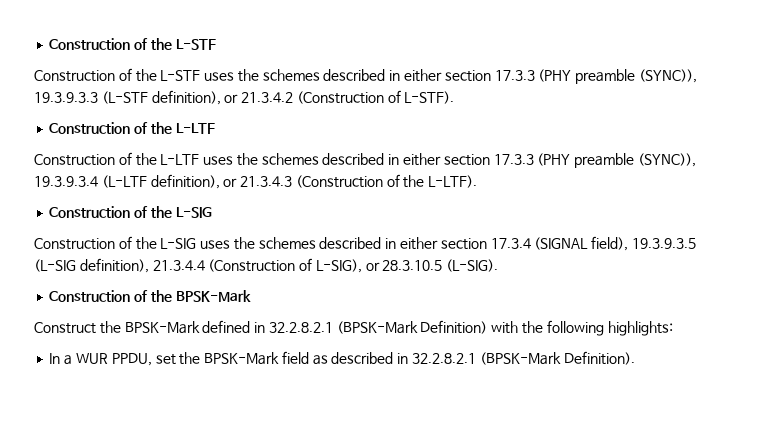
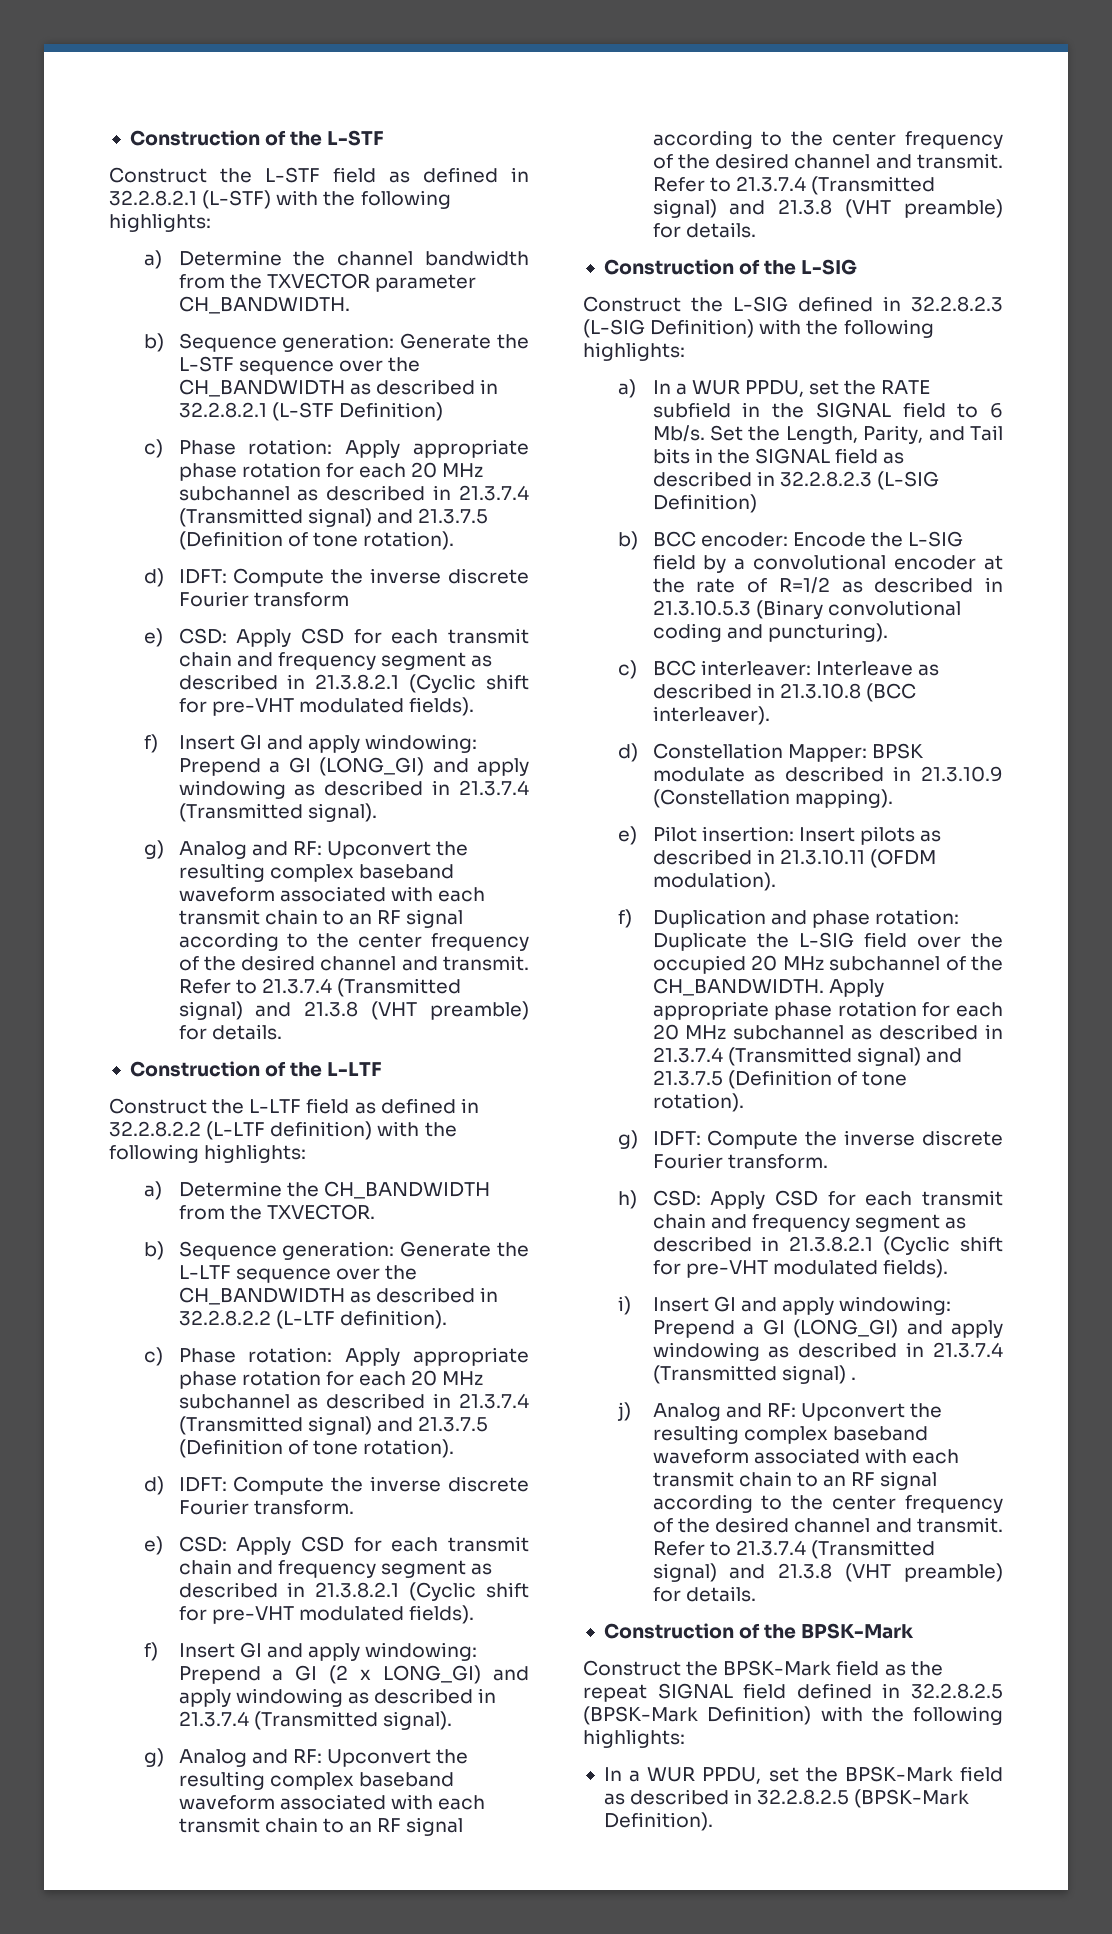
[34,68,697,84] [34,90,455,105] [49,122,215,134] [34,152,696,168] [34,174,478,189] [49,206,212,218] [34,236,696,251] [34,258,499,273] Construction of the L-STF uses the schemes described in either section 17.3.3 (PHY preamble (SYNC)), 19.3.9.3.3 (L-STF definition), or 21.3.4.2 (Construction of L-STF). // Construction of the L-LTF // Construction of the L-LTF uses the schemes described in either section 17.3.3 (PHY preamble (SYNC)), 19.3.9.3.4 (L-LTF definition), or 21.3.4.3 (Construction of the L-LTF). // Construction of the L-SIG // Construction of the L-SIG uses the schemes described in either section 17.3.4 (SIGNAL field), 19.3.9.3.5 (L-SIG definition), 21.3.4.4 (Construction of L-SIG), or 28.3.10.5 (L-SIG). -> [109,167,529,183] [109,190,451,209] [109,213,211,232] [143,250,529,269] [178,273,476,292] [178,296,350,314] [143,333,529,352] [178,356,420,375] [178,379,498,397] [178,402,443,421] [143,439,529,458] [178,462,484,481] [178,485,529,501] [178,508,488,527] [178,531,454,550] [143,568,529,587] [178,591,349,607] [143,628,530,647] [178,651,493,670] [178,674,529,693] [178,697,474,716] [143,734,478,753] [178,757,529,776] [178,780,529,799] [178,803,377,822] [143,840,469,859] [178,863,454,882] [178,886,485,902] [178,909,464,928] [178,932,529,951] [178,955,529,971] [178,978,461,997] [178,1001,529,1020] [178,1024,282,1040] [129,1061,383,1077] [109,1098,479,1114] [109,1121,457,1140] [109,1144,307,1163] [143,1181,490,1200] [178,1204,375,1220] [143,1241,529,1260] [178,1265,417,1283] [178,1287,498,1305] [178,1310,447,1329] [143,1347,529,1366] [178,1370,484,1389] [178,1393,529,1409] [178,1416,488,1435] [178,1439,454,1458] [143,1476,529,1495] [178,1499,354,1515] [143,1536,530,1555] [178,1559,493,1578] [178,1582,529,1601] [178,1605,474,1624] [143,1642,478,1661] [178,1665,529,1684] [178,1688,497,1707] [178,1711,452,1730] [143,1748,469,1767] [178,1771,454,1790] [178,1794,485,1810] [178,1817,464,1836] [652,130,1003,149] [652,153,1003,169] [652,176,935,195] [652,199,1003,218] [652,222,756,238] [603,259,858,275] [583,296,1003,312] [583,319,934,338] [583,342,685,361] [617,379,931,398] [652,402,1003,418] [652,425,1003,444] [652,448,905,464] [652,471,939,490] [652,494,757,513] [617,531,964,550] [652,554,1003,573] [652,577,1003,594] [652,600,961,619] [652,623,888,642] [617,660,939,679] [652,683,916,702] [652,706,770,725] [617,743,924,762] [652,766,1003,782] [652,789,893,808] [617,826,942,845] [652,849,936,868] [652,872,776,891] [617,909,959,928] [652,932,1003,951] [652,955,1003,974] [652,978,884,997] [652,1001,1003,1020] [652,1024,1003,1040] [652,1047,962,1066] [652,1070,907,1089] [652,1093,744,1112] [617,1130,1003,1149] [652,1153,828,1169] [617,1190,1004,1209] [652,1213,967,1232] [652,1236,1003,1255] [652,1259,948,1278] [617,1296,952,1315] [652,1319,1003,1338] [652,1342,1003,1361] [652,1365,856,1384] [616,1402,943,1421] [652,1425,928,1444] [652,1448,959,1464] [652,1471,938,1490] [652,1494,1003,1513] [652,1517,1003,1533] [652,1540,935,1559] [652,1563,1003,1582] [652,1586,756,1602] Construct the L-STF field as defined in 32.2.8.2.1 (L-STF) with the following highlights: // a) Determine the channel bandwidth from the TXVECTOR parameter CH_BANDWIDTH. // b) Sequence generation: Generate the L-STF sequence over the CH_BANDWIDTH as described in 32.2.8.2.1 (L-STF Definition) // c) Phase rotation: Apply appropriate phase rotation for each 20 MHz subchannel as described in 21.3.7.4 (Transmitted signal) and 21.3.7.5 (Definition of tone rotation). // d) IDFT: Compute the inverse discrete Fourier transform // e) CSD: Apply CSD for each transmit chain and frequency segment as described in 21.3.8.2.1 (Cyclic shift for pre-VHT modulated fields). // f) Insert GI and apply windowing: Prepend a GI (LONG_GI) and apply windowing as described in 21.3.7.4 (Transmitted signal). // g) Analog and RF: Upconvert the resulting complex baseband waveform associated with each transmit chain to an RF signal according to the center frequency of the desired channel and transmit. Refer to 21.3.7.4 (Transmitted signal) and 21.3.8 (VHT preamble) for details. // Construction of the L-LTF // Construct the L-LTF field as defined in 32.2.8.2.2 (L-LTF definition) with the following highlights: // a) Determine the CH_BANDWIDTH from the TXVECTOR. // b) Sequence generation: Generate the L-LTF sequence over the CH_BANDWIDTH as described in 32.2.8.2.2 (L-LTF definition). // c) Phase rotation: Apply appropriate phase rotation for each 20 MHz subchannel as described in 21.3.7.4 (Transmitted signal) and 21.3.7.5 (Definition of tone rotation). // d) IDFT: Compute the inverse discrete Fourier transform. // e) CSD: Apply CSD for each transmit chain and frequency segment as described in 21.3.8.2.1 (Cyclic shift for pre-VHT modulated fields). // f) Insert GI and apply windowing: Prepend a GI (2 x LONG_GI) and apply windowing as described in 21.3.7.4 (Transmitted signal). // g) Analog and RF: Upconvert the resulting complex baseband waveform associated with each transmit chain to an RF signal according to the center frequency of the desired channel and transmit. Refer to 21.3.7.4 (Transmitted signal) and 21.3.8 (VHT preamble) for details. // Construction of the L-SIG // Construct the L-SIG defined in 32.2.8.2.3 (L-SIG Definition) with the following highlights: // a) In a WUR PPDU, set the RATE subfield in the SIGNAL field to 6 Mb/s. Set the Length, Parity, and Tail bits in the SIGNAL field as described in 32.2.8.2.3 (L-SIG Definition) // b) BCC encoder: Encode the L-SIG field by a convolutional encoder at the rate of R=1/2 as described in 21.3.10.5.3 (Binary convolutional coding and puncturing). // c) BCC interleaver: Interleave as described in 21.3.10.8 (BCC interleaver). // d) Constellation Mapper: BPSK modulate as described in 21.3.10.9 (Constellation mapping). // e) Pilot insertion: Insert pilots as described in 21.3.10.11 (OFDM modulation). // f) Duplication and phase rotation: Duplicate the L-SIG field over the occupied 20 MHz subchannel of the CH_BANDWIDTH. Apply appropriate phase rotation for each 20 MHz subchannel as described in 21.3.7.4 (Transmitted signal) and 21.3.7.5 (Definition of tone rotation). // g) IDFT: Compute the inverse discrete Fourier transform. // h) CSD: Apply CSD for each transmit chain and frequency segment as described in 21.3.8.2.1 (Cyclic shift for pre-VHT modulated fields). // i) Insert GI and apply windowing: Prepend a GI (LONG_GI) and apply windowing as described in 21.3.7.4 (Transmitted signal) . // j) Analog and RF: Upconvert the resulting complex baseband waveform associated with each transmit chain to an RF signal according to the center frequency of the desired channel and transmit. Refer to 21.3.7.4 (Transmitted signal) and 21.3.8 (VHT preamble) for details.
[202,320,333,333] defined in 32.2.8.2.1 -> [836,1660,943,1676] [583,1683,1003,1702] field as the repeat SIGNAL field defined in 32.2.8.2.5
[411,353,476,364] 32.2.8.2.1 -> [757,1789,850,1805] 32.2.8.2.5

